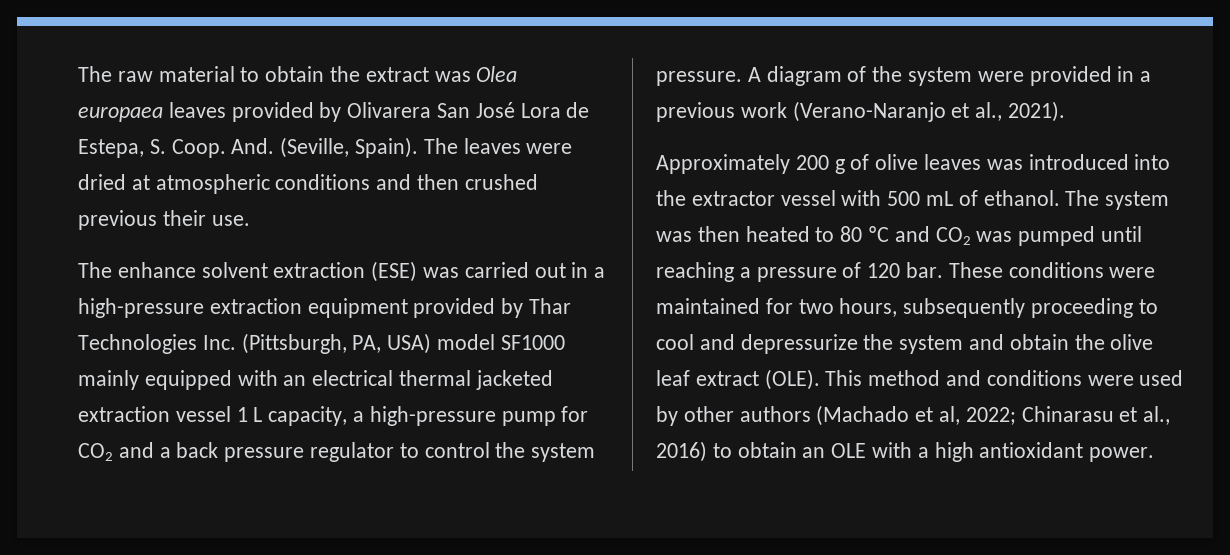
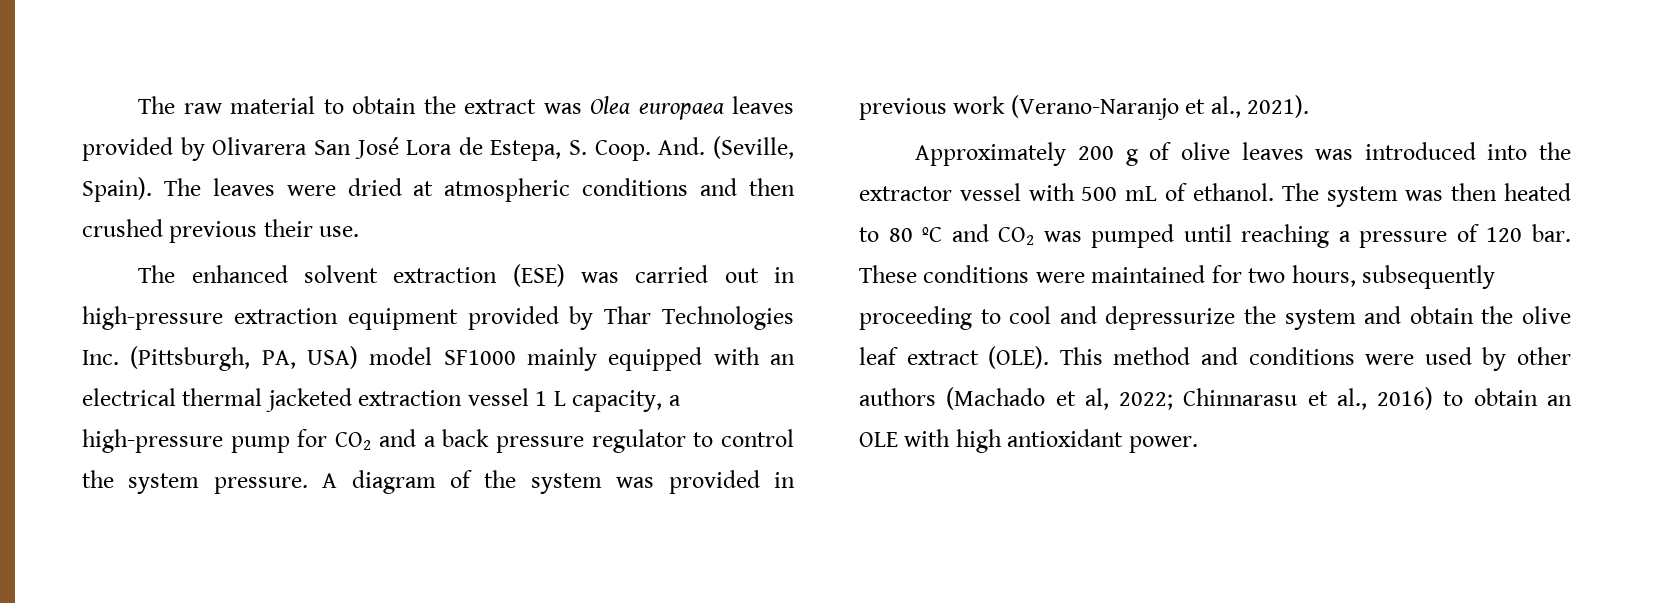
[117,262,196,278] enhance -> [191,265,288,283] enhanced
[594,267,606,278] a -> (795, 275) none
[977,71,1024,82] were -> [616,477,655,488] was
[1140,71,1152,82] a -> (795, 480) none
[1021,406,1114,422] Chinarasu -> [1183,388,1298,406] Chinnarasu
[917,447,929,458] a -> (951, 438) none

